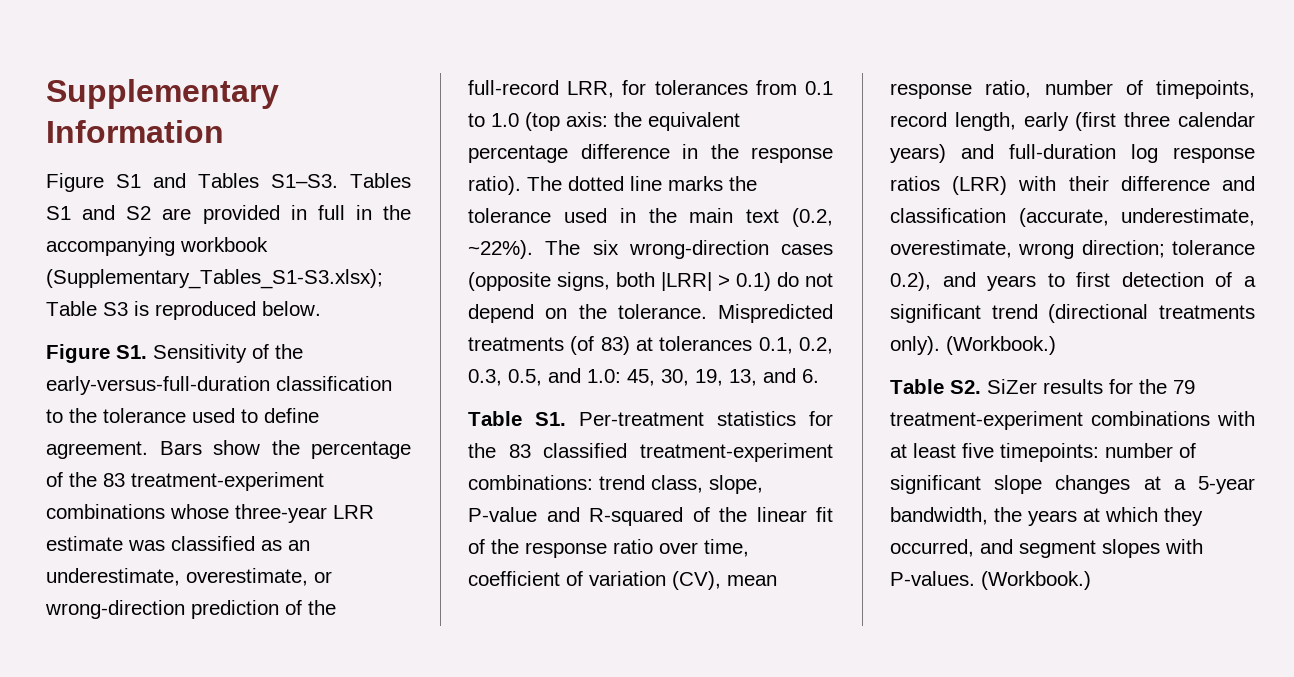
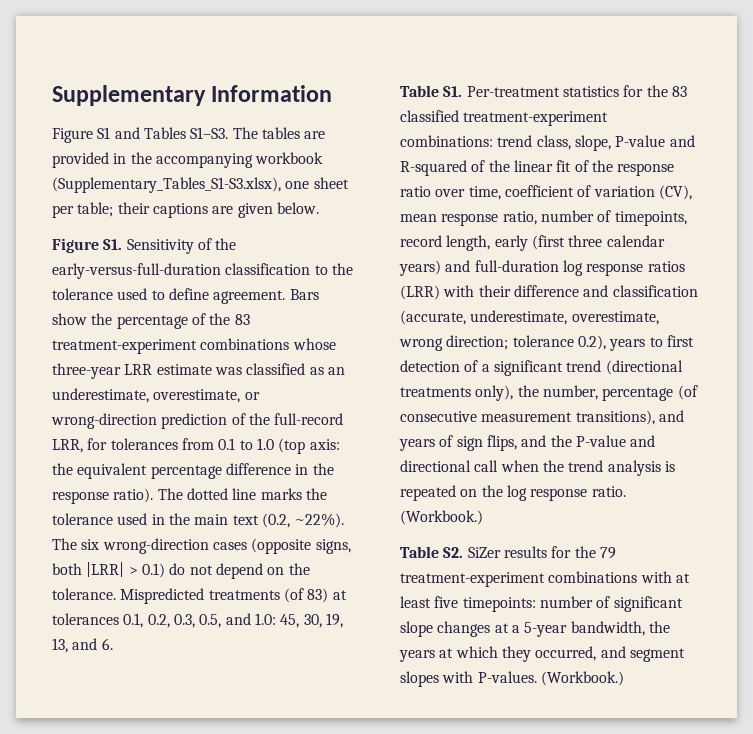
[350,173,411,188] [46,205,152,220] Tables S1 and S2 -> [232,127,300,139] The tables
[317,205,372,220] full in -> (127, 158) none
[46,269,383,289] [46,301,256,320] (Supplementary_Tables_S1-S3.xlsx); Table S3 is reproduced -> [52,177,349,193] [52,202,273,218] (Supplementary_Tables_S1-S3.xlsx), one sheet per table; their captions are given
[942,272,976,287] and -> (606, 342) none
[890,336,940,355] only). -> [475,385,698,401] [400,410,684,425] [399,435,656,451] [400,460,675,476] [400,485,626,501] only), the number, percentage (of consecutive measurement transitions), and years of sign flips, and the P-value and directional call when the trend analysis is repeated on the log response ratio.

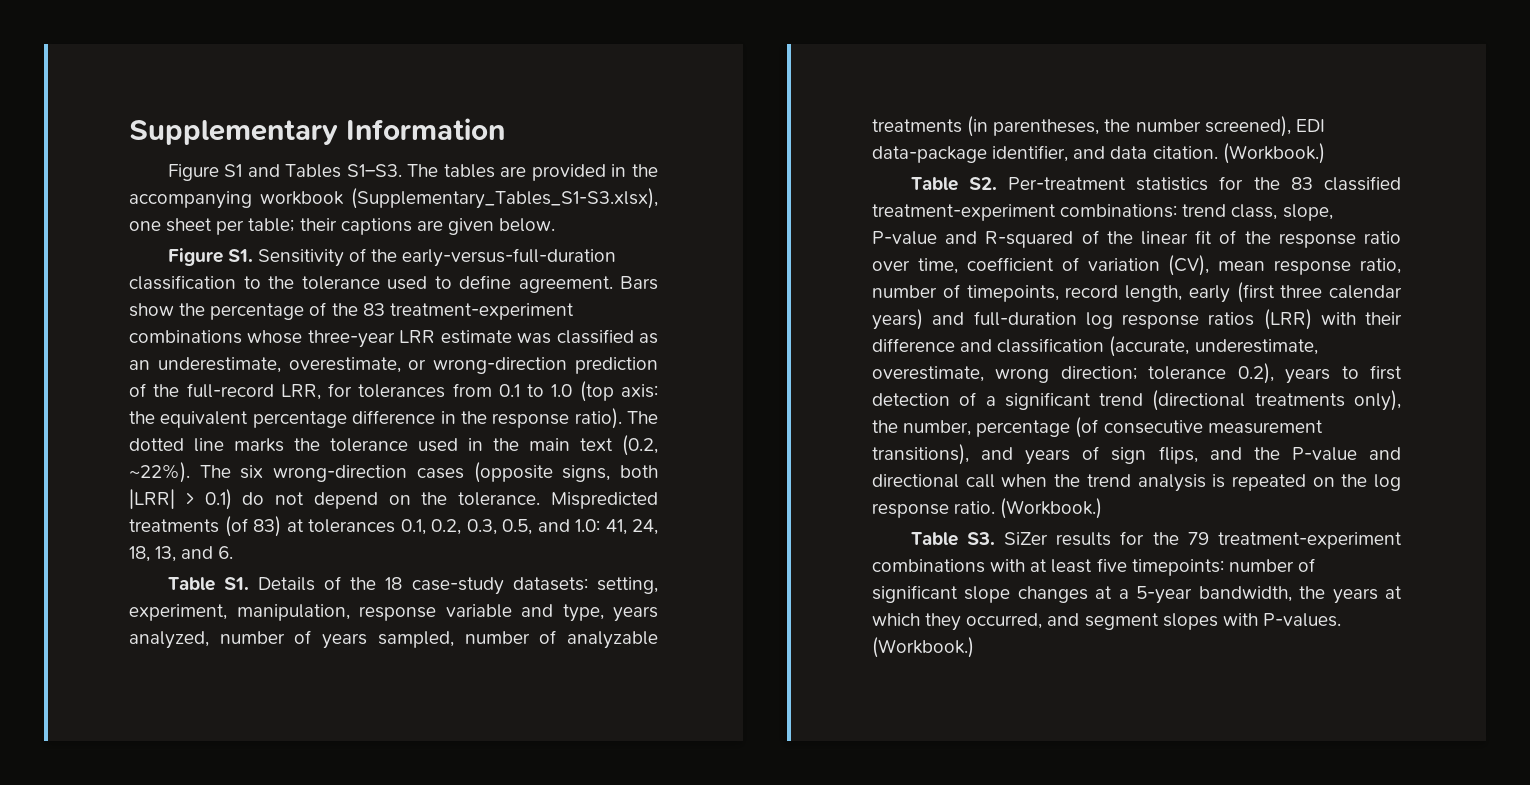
[280,613,343,628] 45, 30, 19, -> [605,519,658,535] [129,546,150,562] 41, 24, 18,
(463, 91) none -> [257,576,658,595] [129,604,658,622] [129,630,658,649] [872,116,1325,137] [872,143,1325,164] [910,177,997,191] Details of the 18 case-study datasets: setting, experiment, manipulation, response variable and type, years analyzed, number of years sampled, number of analyzable treatments (in parentheses, the number screened), EDI data-package identifier, and data citation. (Workbook.) // Table S2.
[443,547,464,558] S2. -> [966,532,995,545] S3.

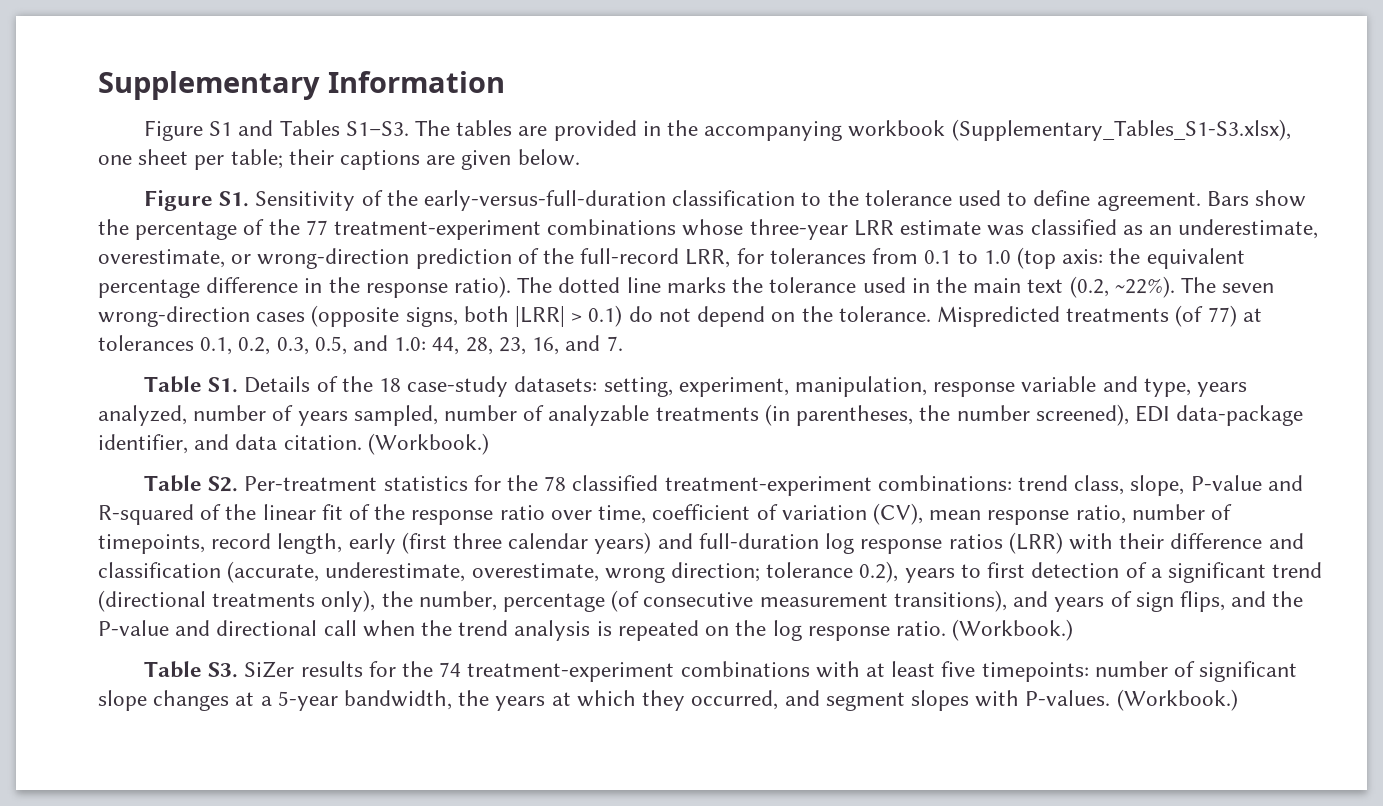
[362,303,385,316] 83 -> [305,220,328,235] 77
[240,465,264,479] six -> [1222,283,1275,293] seven
[253,516,281,537] 83) -> [1207,305,1237,327] 77)
[605,519,658,535] [129,546,234,562] 41, 24, 18, 13, and 6. -> [432,335,623,355] 44, 28, 23, 16, and 7.
[1290,177,1313,190] 83 -> [544,476,567,491] 78
[1187,532,1209,545] 79 -> [439,662,462,677] 74

